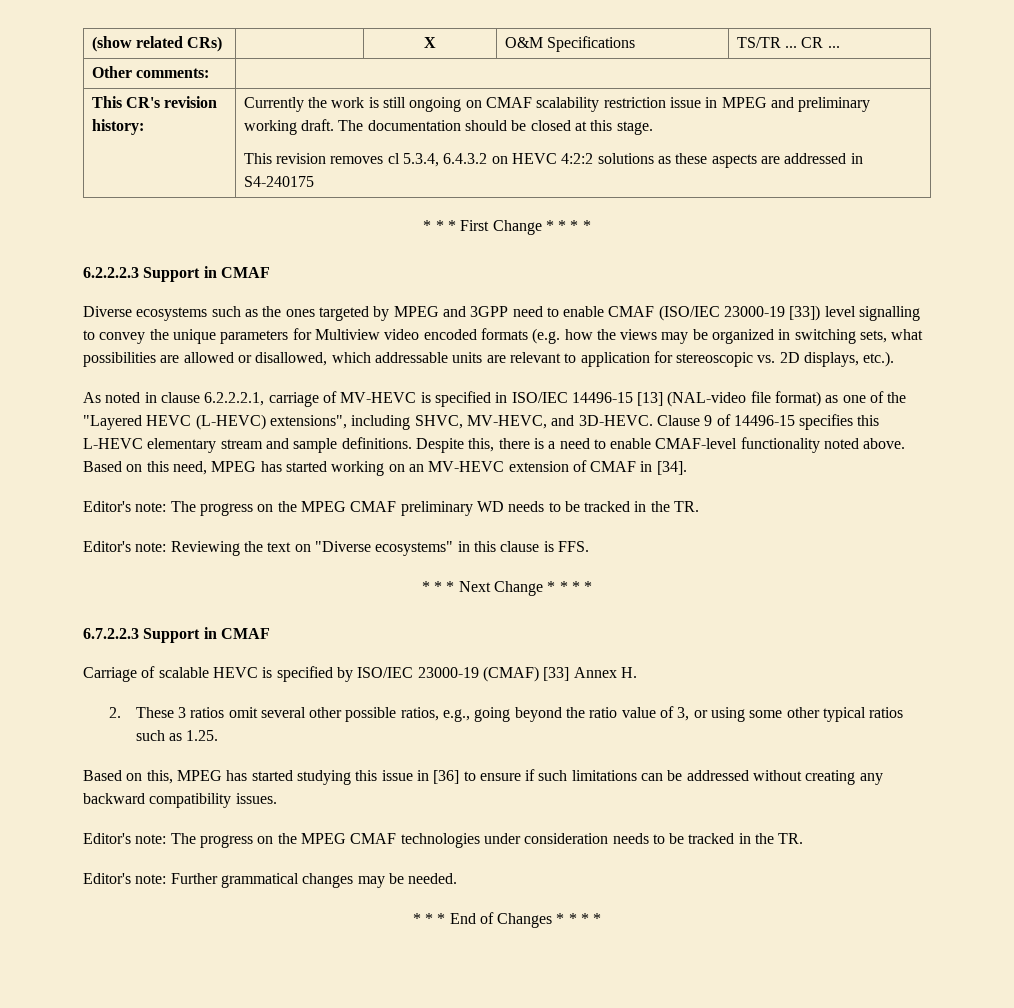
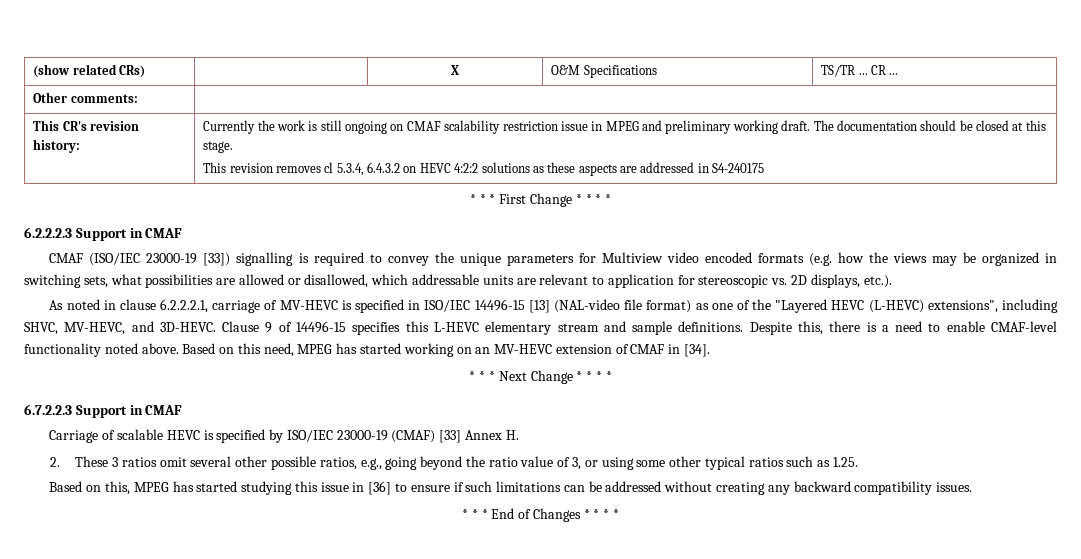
[83,306,605,321] Diverse ecosystems such as the ones targeted by MPEG and 3GPP need to enable -> (183, 233) none
[824,306,921,321] level signalling -> [236,252,364,266] signalling is required
[83,501,700,516] [83,541,589,556] // Editor's note: The progress on the MPEG CMAF preliminary WD needs to be tracked in the TR. // Editor's note: Reviewing the text on "Diverse ecosystems" in this clause is FFS. -> (711, 350) none
[83,833,804,848] [83,873,458,888] // Editor's note: The progress on the MPEG CMAF technologies under consideration needs to be tracked in the TR. // Editor's note: Further grammatical changes may be needed. -> (973, 487) none

